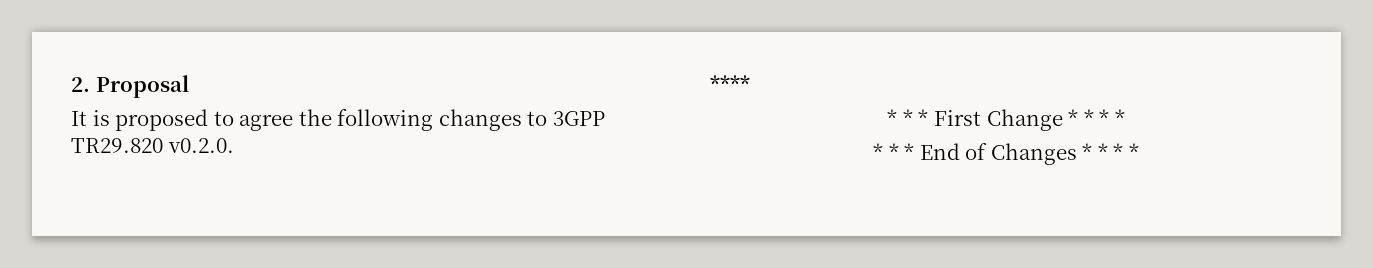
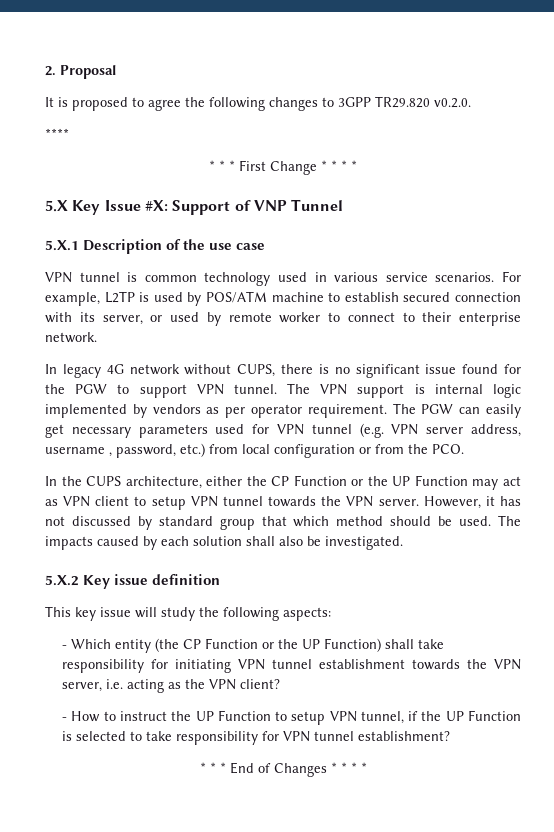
(1125, 117) none -> [45,199,344,215] [45,239,266,254] [45,271,522,286] [45,291,521,306] [45,312,521,326] [45,332,97,343] [45,364,521,378] [45,383,521,398] [45,403,521,418] [45,423,521,438] [45,443,464,458] [45,475,522,490] [45,496,521,510] [45,515,522,530] [45,536,403,550] [45,574,221,589] [45,606,331,621] [62,638,445,653] [62,659,521,673] [62,679,281,693] [62,710,521,725] [62,731,451,745] // 5.X Key Issue #X: Support of VNP Tunnel // 5.X.1 Description of the use case // VPN tunnel is common technology used in various service scenarios. For example, L2TP is used by POS/ATM machine to establish secured connection with its server, or used by remote worker to connect to their enterprise network. // In legacy 4G network without CUPS, there is no significant issue found for the PGW to support VPN tunnel. The VPN support is internal logic implemented by vendors as per operator requirement. The PGW can easily get necessary parameters used for VPN tunnel (e.g. VPN server address, username , password, etc.) from local configuration or from the PCO. // In the CUPS architecture, either the CP Function or the UP Function may act as VPN client to setup VPN tunnel towards the VPN server. However, it has not discussed by standard group that which method should be used. The impacts caused by each solution shall also be investigated. // 5.X.2 Key issue definition // This key issue will study the following aspects: // - Which entity (the CP Function or the UP Function) shall take responsibility for initiating VPN tunnel establishment towards the VPN server, i.e. acting as the VPN client? // - How to instruct the UP Function to setup VPN tunnel, if the UP Function is selected to take responsibility for VPN tunnel establishment?

